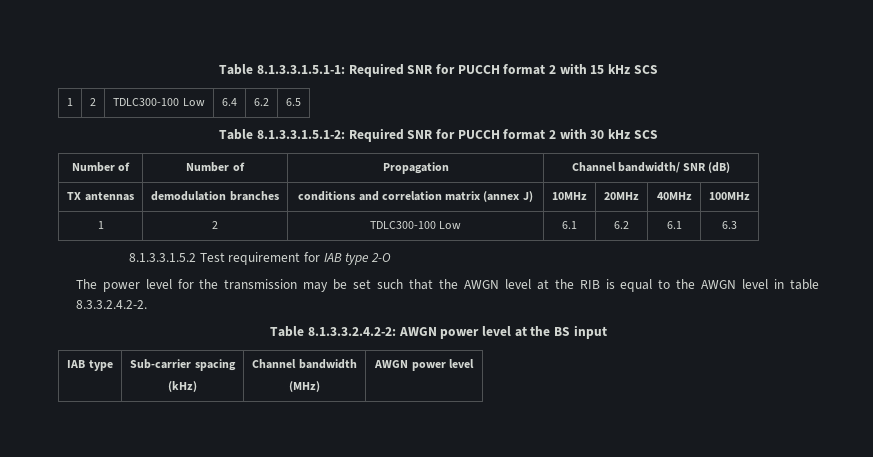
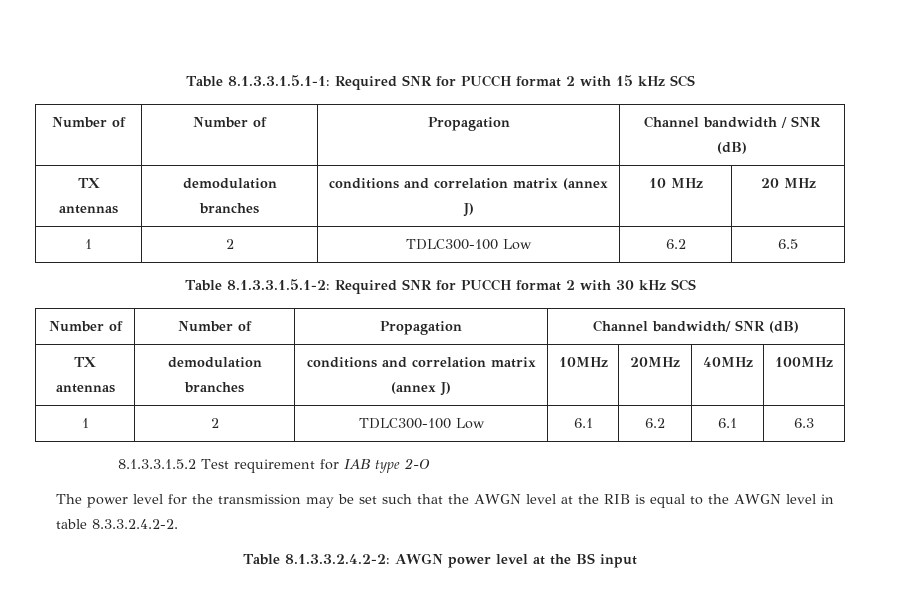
[67,98,73,106] [90,98,96,106] [113,98,205,106] [222,98,237,106] // 1 | 2 | TDLC300-100 Low | 6.4 -> [52,117,126,128] [193,117,267,128] [427,117,510,131] [644,116,821,128] [717,142,747,154] [77,178,100,188] [59,205,118,214] [182,178,277,189] [199,203,259,214] [329,178,608,190] [462,203,474,217] [648,178,703,188] [760,178,816,188] [85,239,92,249] [225,239,234,249] [406,239,532,250] // Number of | Number of | Propagation | Channel bandwidth / SNR (dB) // TX antennas | demodulation branches | conditions and correlation matrix (annex J) | 10 MHz | 20 MHz // 1 | 2 | TDLC300-100 Low
[67,360,113,371] [130,359,236,371] [168,381,197,392] [252,359,357,369] [289,381,320,392] [374,359,474,371] // IAB type | Sub-carrier spacing // (kHz) | Channel bandwidth // (MHz) | AWGN power level -> (638, 561) none

